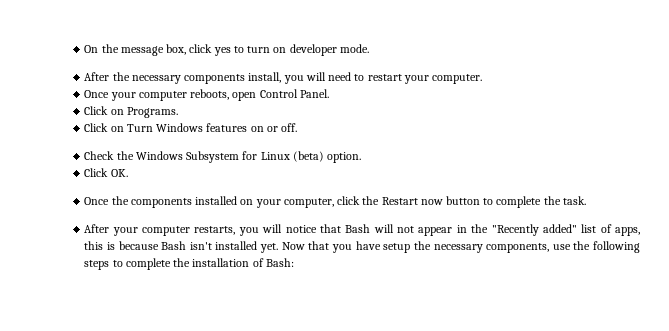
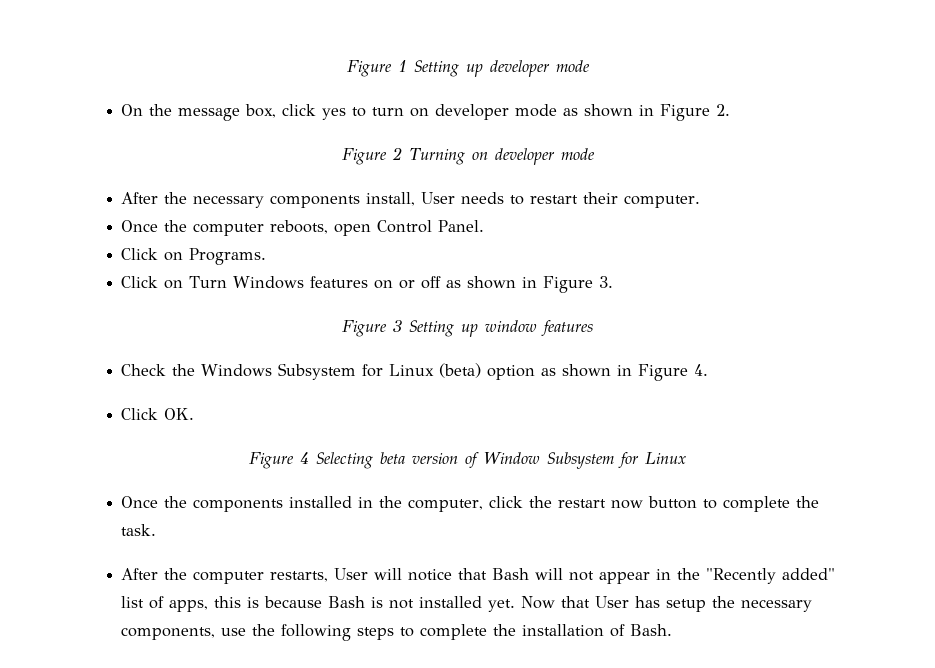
(84, 49) none -> [346,60,590,77] Figure 1 Setting up developer mode //
[339,44,369,53] mode. -> [515,104,731,121] [341,147,595,165] mode as shown in Figure 2. // Figure 2 Turning on developer mode
[283,72,352,84] you will need -> [421,192,505,204] User needs
[403,75,429,84] your -> [583,192,619,204] their
[110,92,136,101] your -> [164,220,188,232] the
[281,123,298,132] off. -> [421,276,614,293] [342,320,593,337] off as shown in Figure 3. // Figure 3 Setting up window features
[327,152,362,163] [84,168,128,177] option. // Click OK. -> [487,364,709,381] [121,408,195,420] [249,452,686,469] option as shown in Figure 4. // Click OK. // Figure 4 Selecting beta version of Window Subsystem for Linux
[240,199,281,208] on your -> [358,496,403,508] in the
[381,197,418,205] Restart -> [558,499,607,508] restart
[112,227,138,236] your -> [164,568,188,580] the
[238,227,259,236] you -> [334,568,369,580] User
[189,242,212,250] isn't -> [371,597,415,609] is not
[331,241,381,253] you have -> [595,596,661,608] User has
[265,258,294,267] Bash: -> [630,624,673,636] Bash.

